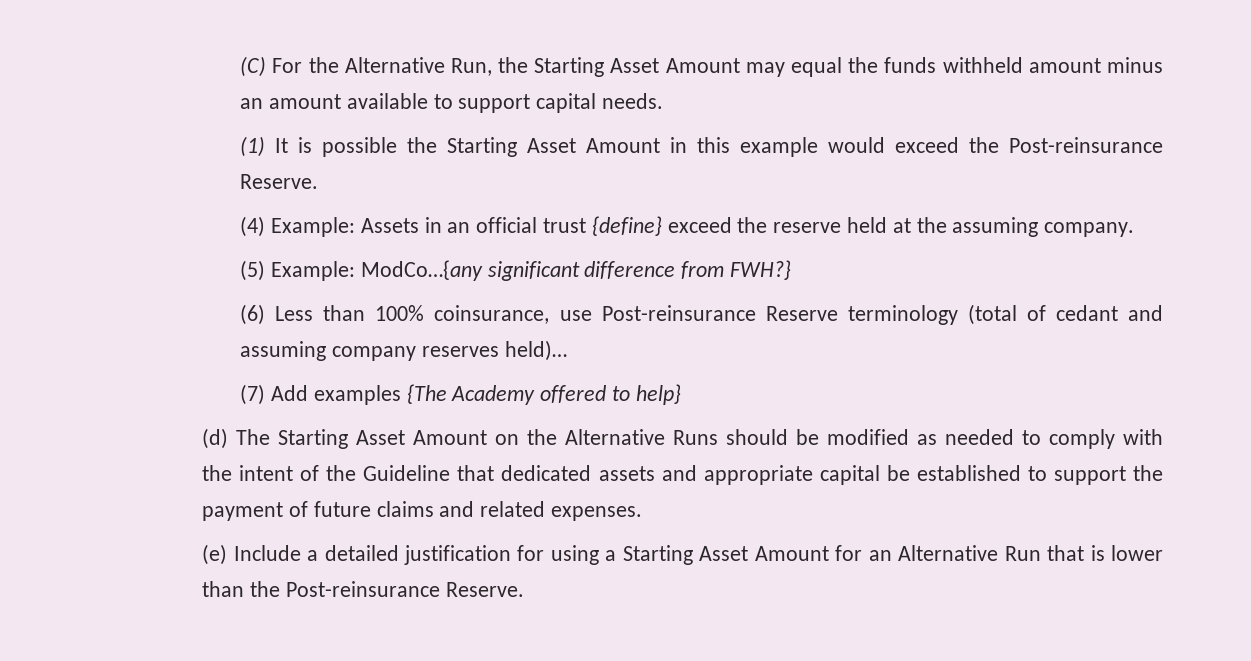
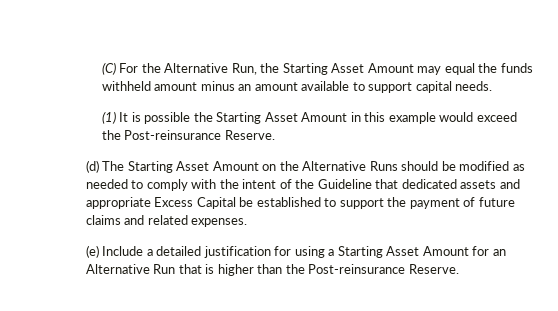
[240,216,1135,237] [240,260,791,281] [240,304,1164,325] [240,340,567,361] [240,384,681,405] // (4) Example: Assets in an official trust {define} exceed the reserve held at the assuming company. // (5) Example: ModCo…{any significant difference from FWH?} // (6) Less than 100% coinsurance, use Post-reinsurance Reserve terminology (total of cedant and assuming company reserves held)… // (7) Add examples {The Academy offered to help} -> (275, 135) none
[819,465,880,485] capital -> [154,197,236,209] Excess Capital
[1111,545,1163,561] lower -> [217,264,254,276] higher

